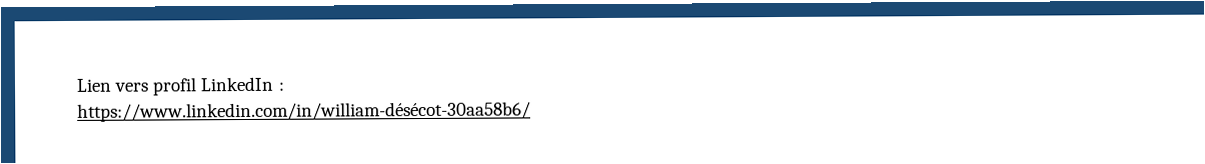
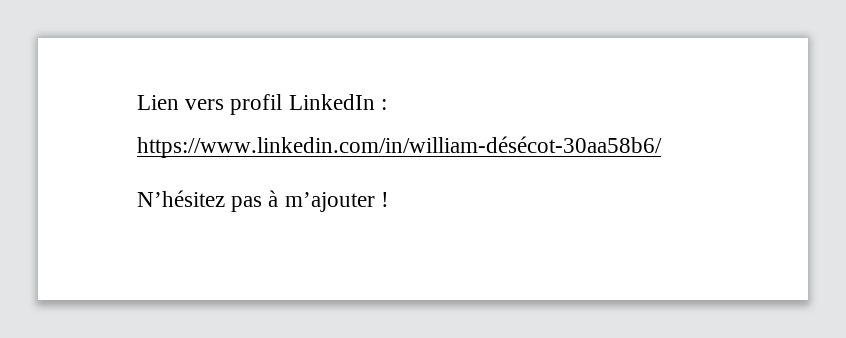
(531, 111) none -> [137,190,389,212] // N’hésitez pas à m’ajouter !

